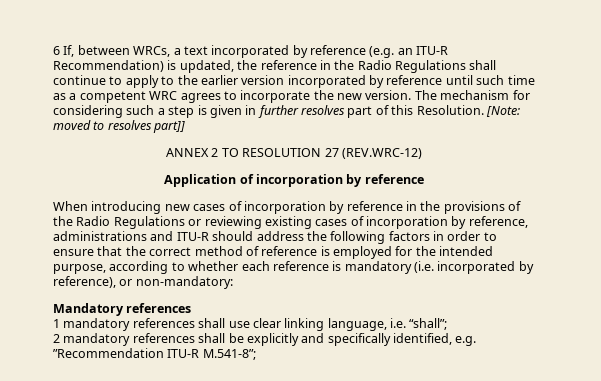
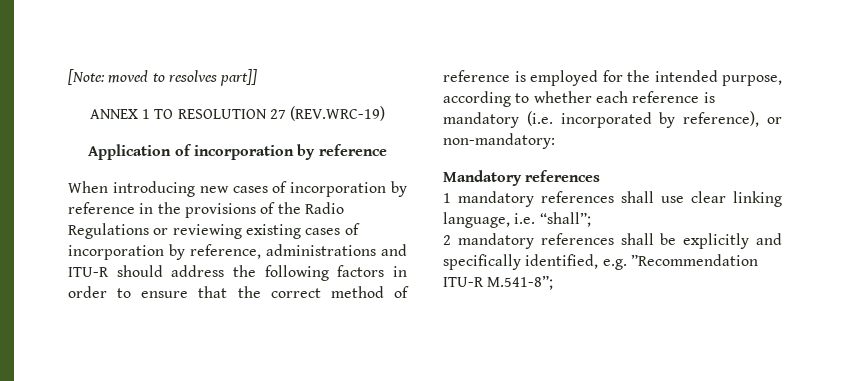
[53,45,449,58] [53,60,497,73] [53,75,535,88] [53,90,530,103] [53,105,484,118] 6 If, between WRCs, a text incorporated by reference (e.g. an ITU-R Recommendation) is updated, the reference in the Radio Regulations shall continue to apply to the earlier version incorporated by reference until such time as a competent WRC agrees to incorporate the new version. The mechanism for considering such a step is given in further resolves part of this Resolution. -> (68, 77) none
[211,148,219,157] 2 -> [142,109,151,119] 1
[341,148,422,159] (REV.WRC-12) -> [290,106,386,121] (REV.WRC-19)

